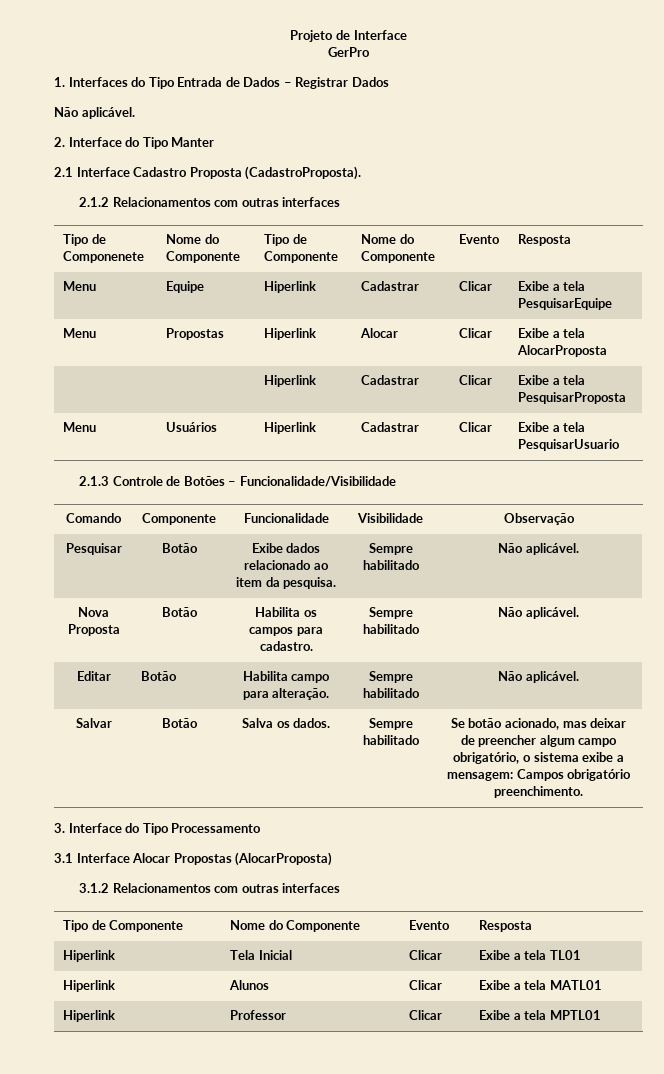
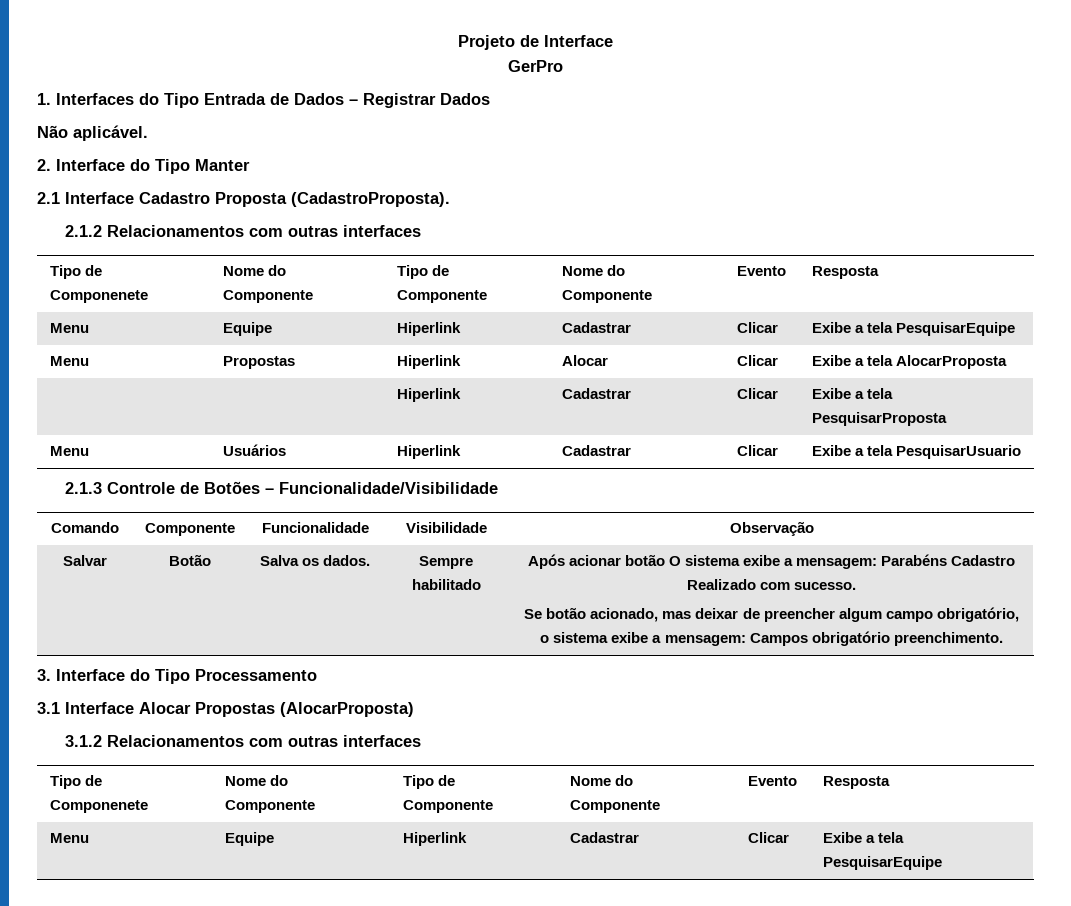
[65,543,122,555] [161,543,198,553] [251,543,321,553] [244,560,329,570] [235,577,337,589] [368,543,413,555] [362,560,420,570] [498,543,579,555] [78,607,109,617] [67,624,120,636] [161,607,198,617] [255,607,317,617] [249,627,323,636] [259,641,313,651] [368,607,413,619] [362,624,420,634] [498,607,579,619] [76,671,111,681] [141,671,178,681] [242,671,331,683] [242,688,330,700] [368,671,413,683] [362,688,420,698] [498,671,579,683] // Pesquisar | Botão | Exibe dados relacionado ao item da pesquisa. | Sempre habilitado | Não aplicável. // Nova Proposta | Botão | Habilita os campos para cadastro. | Sempre habilitado | Não aplicável. // Editar | Botão | Habilita campo para alteração. | Sempre habilitado | Não aplicável. -> (814, 528) none
(420, 740) none -> [527,554,1016,569] [686,579,857,590] Após acionar botão O sistema exibe a mensagem: Parabéns Cadastro Realizado com sucesso. //
[109,920,184,932] [230,920,361,932] [409,920,451,930] [479,920,533,932] [63,950,116,962] [230,950,292,960] [409,950,443,960] [479,950,581,960] [63,980,116,992] [229,980,270,990] [409,980,443,990] [479,980,602,990] [63,1010,116,1022] [230,1010,287,1020] [409,1010,443,1020] [479,1010,601,1020] Componente | Nome do Componente | Evento | Resposta // Hiperlink | Tela Inicial | Clicar | Exibe a tela TL01 // Hiperlink | Alunos | Clicar | Exibe a tela MATL01 // Hiperlink | Professor | Clicar | Exibe a tela MPTL01 -> [49,800,148,813] [224,775,288,786] [224,800,315,813] [402,775,455,789] [402,800,493,813] [569,775,633,786] [569,800,660,813] [747,776,797,786] [822,776,890,789] [49,833,89,843] [224,832,274,846] [402,832,467,846] [569,832,639,843] [747,832,789,843] [822,832,904,843] [822,856,942,870] Componenete | Nome do Componente | Tipo de Componente | Nome do Componente | Evento | Resposta // Menu | Equipe | Hiperlink | Cadastrar | Clicar | Exibe a tela PesquisarEquipe

